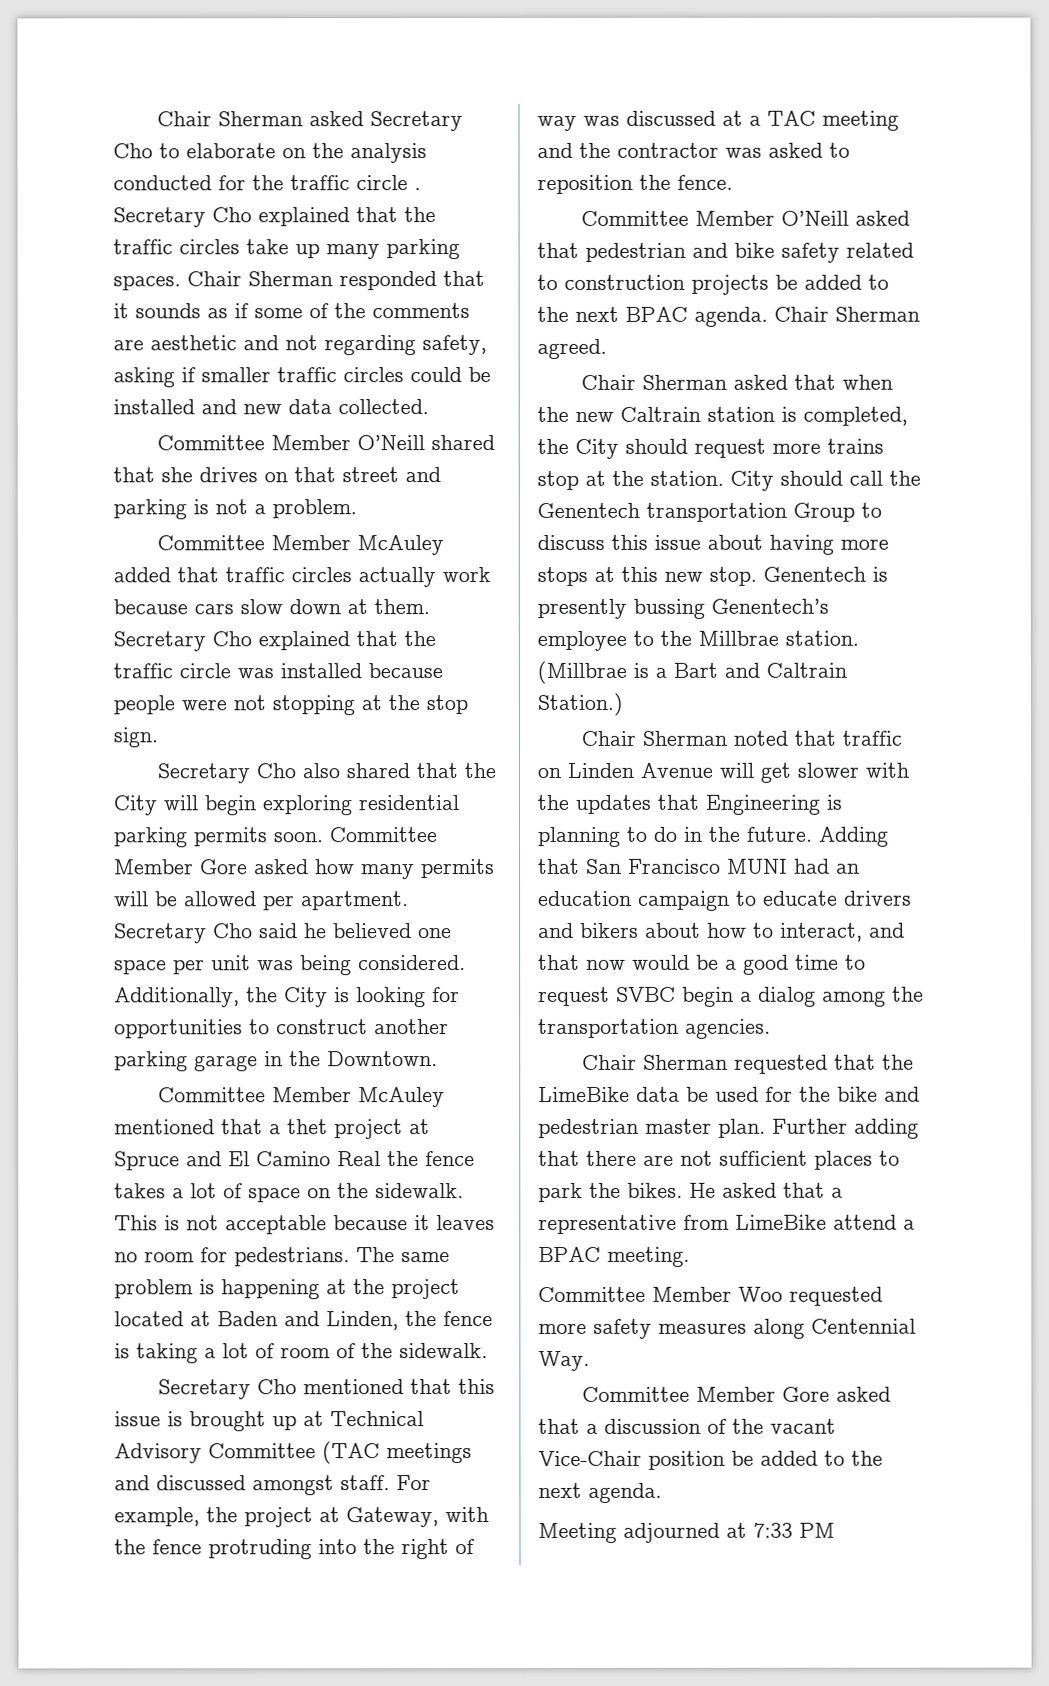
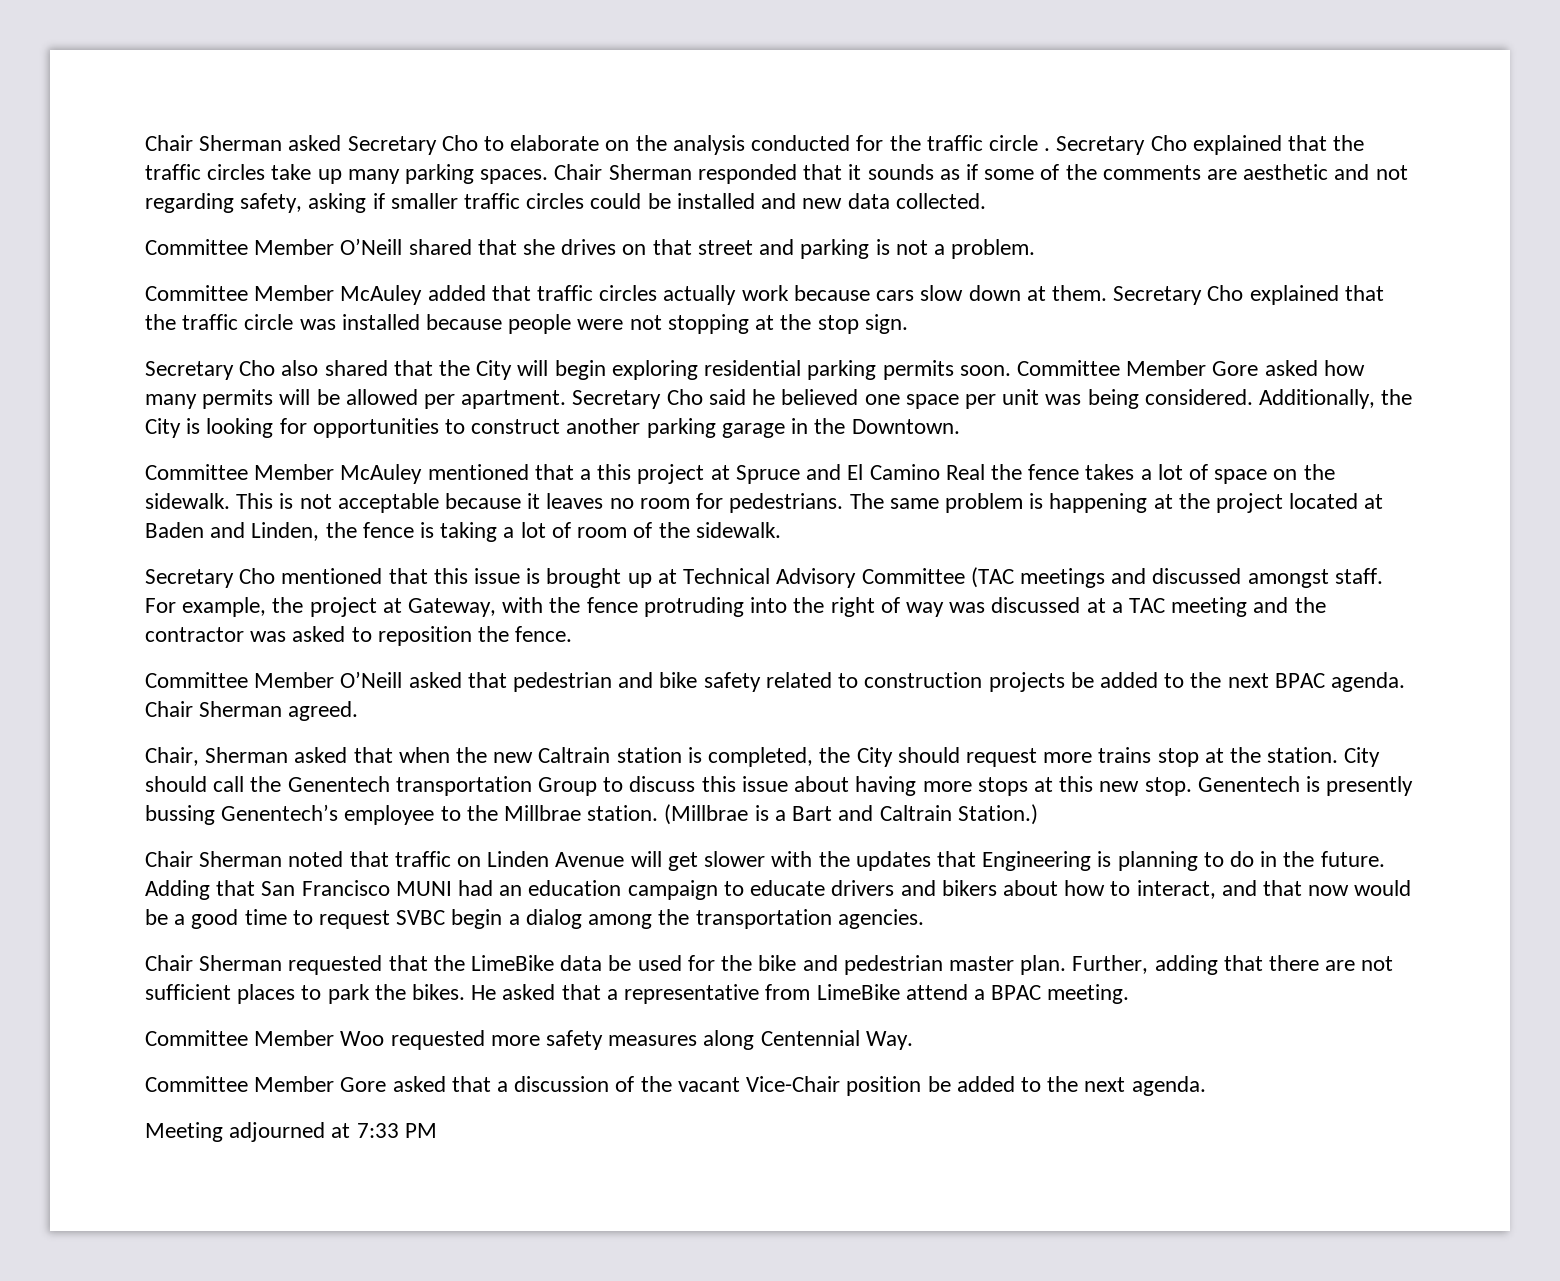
[287,1119,328,1135] thet -> [597,464,632,480] this
[580,374,636,390] Chair -> [145,747,199,766] Chair,
[772,1118,848,1134] Further -> [1072,955,1149,974] Further,

